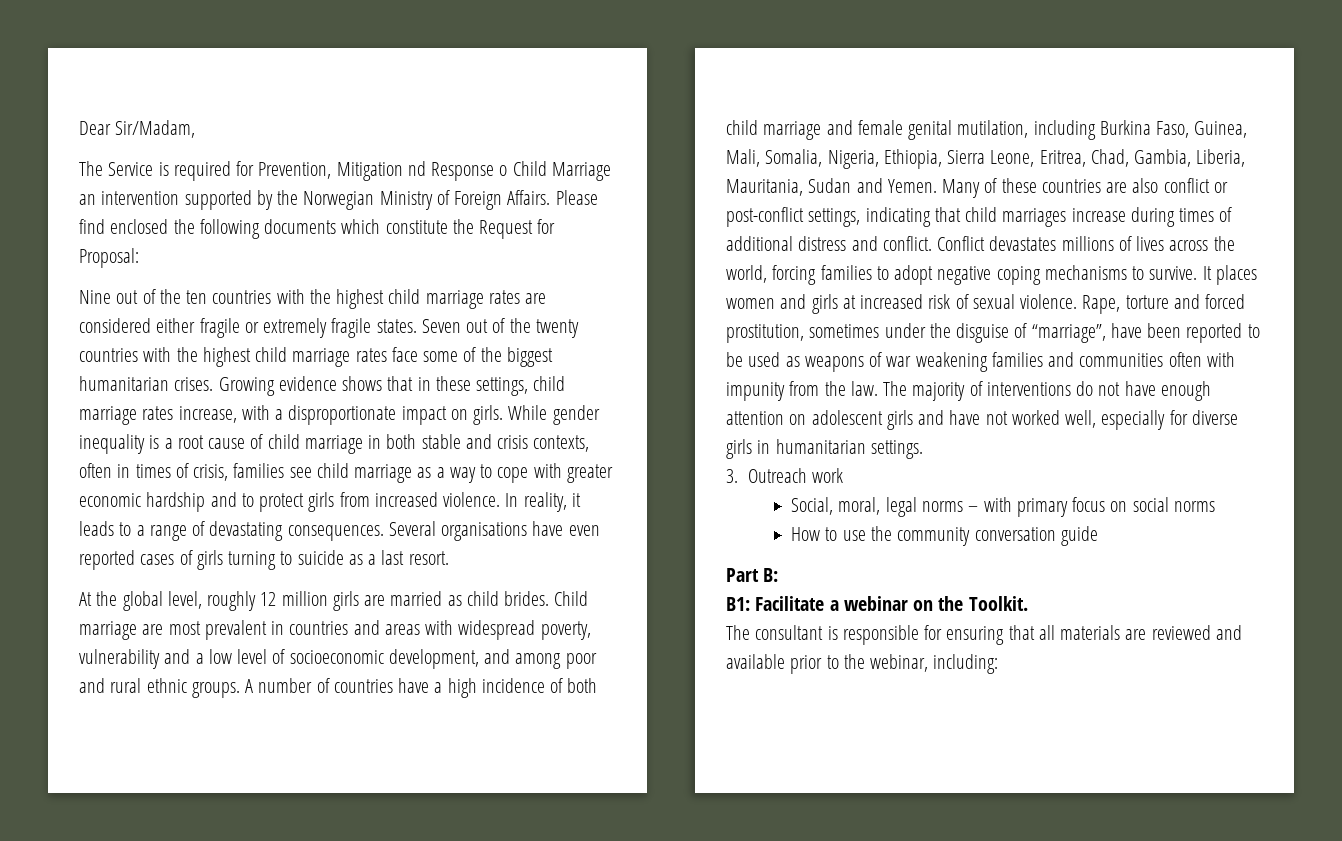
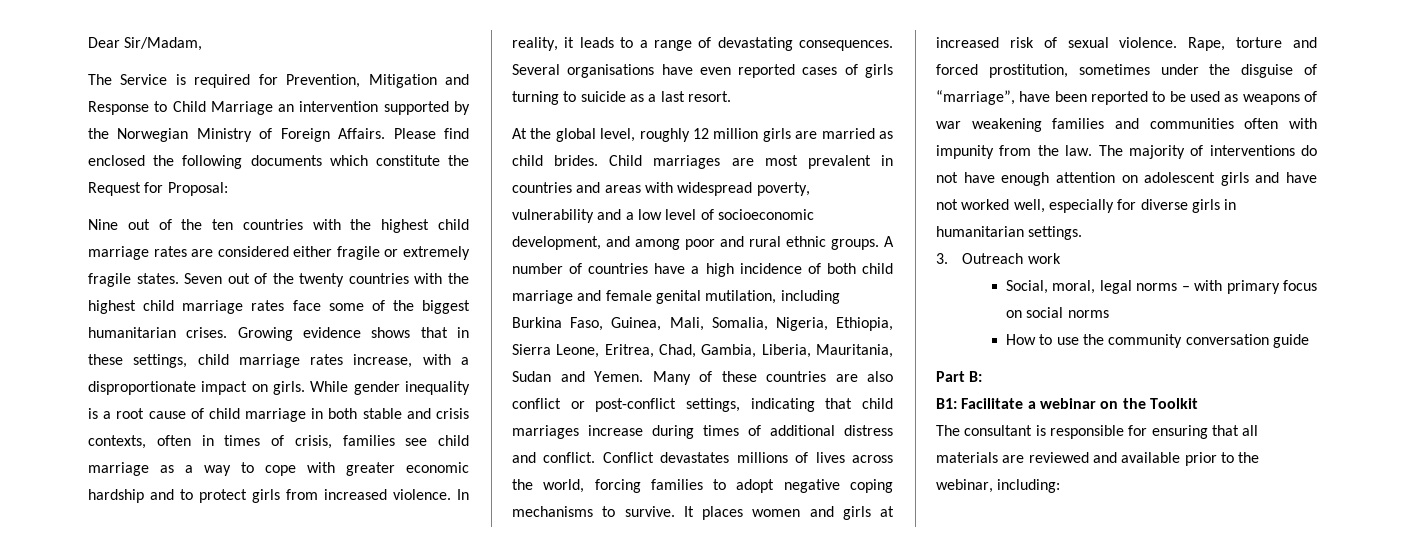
[407,161,508,181] nd Response o -> [445,74,469,85] [88,101,168,115] and Response to
[79,621,137,640] marriage -> [653,155,721,169] marriages
[968,596,1028,611] Toolkit. -> [1149,398,1198,409] Toolkit

